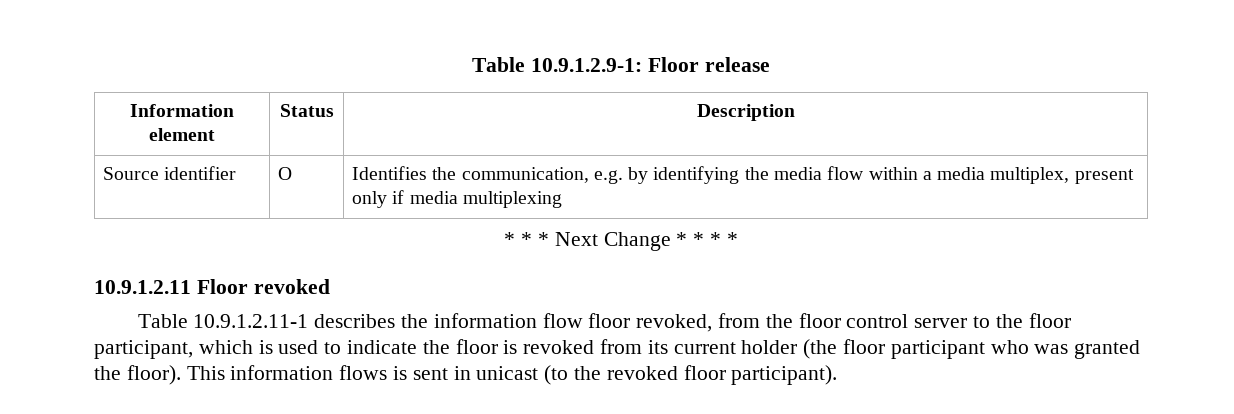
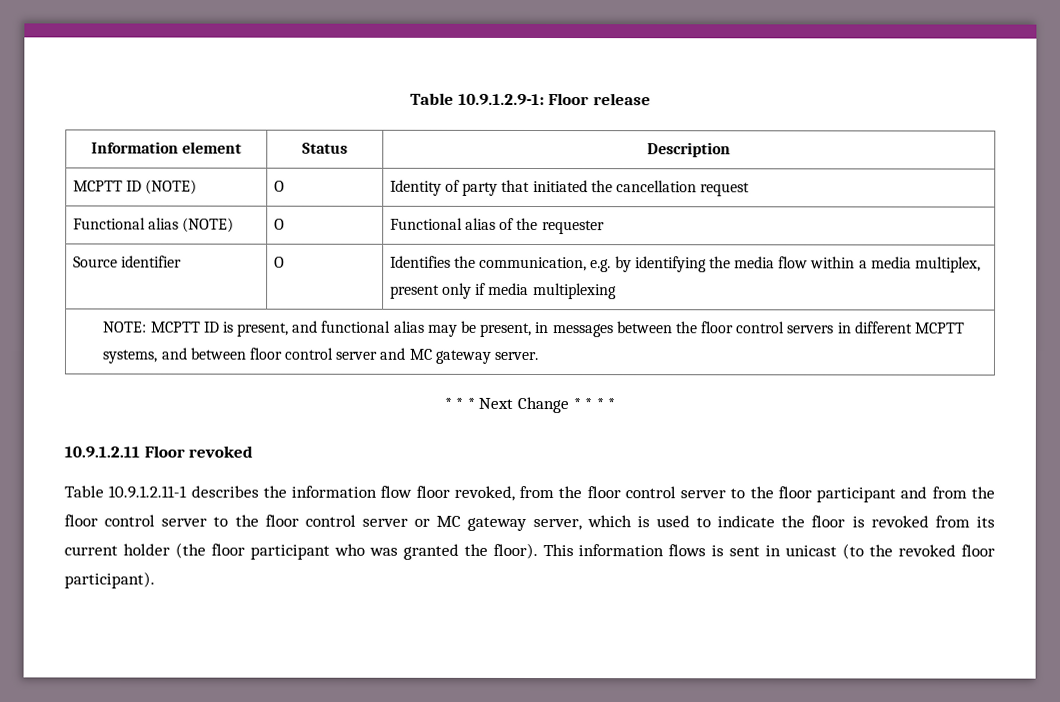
(795, 112) none -> [72,179,198,195] [273,180,285,192] [389,179,751,197] [72,217,235,233] [273,218,285,230] [389,217,605,235] // MCPTT ID (NOTE) | O | Identity of party that initiated the cancellation request // Functional alias (NOTE) | O | Functional alias of the requester
(562, 199) none -> [103,320,966,338] [102,347,538,364] // NOTE: MCPTT ID is present, and functional alias may be present, in messages between the floor control servers in different MCPTT systems, and between floor control server and MC gateway server.
[94,340,193,359] participant, -> [816,486,996,503] [64,514,582,531] participant and from the floor control server to the floor control server or MC gateway server,

